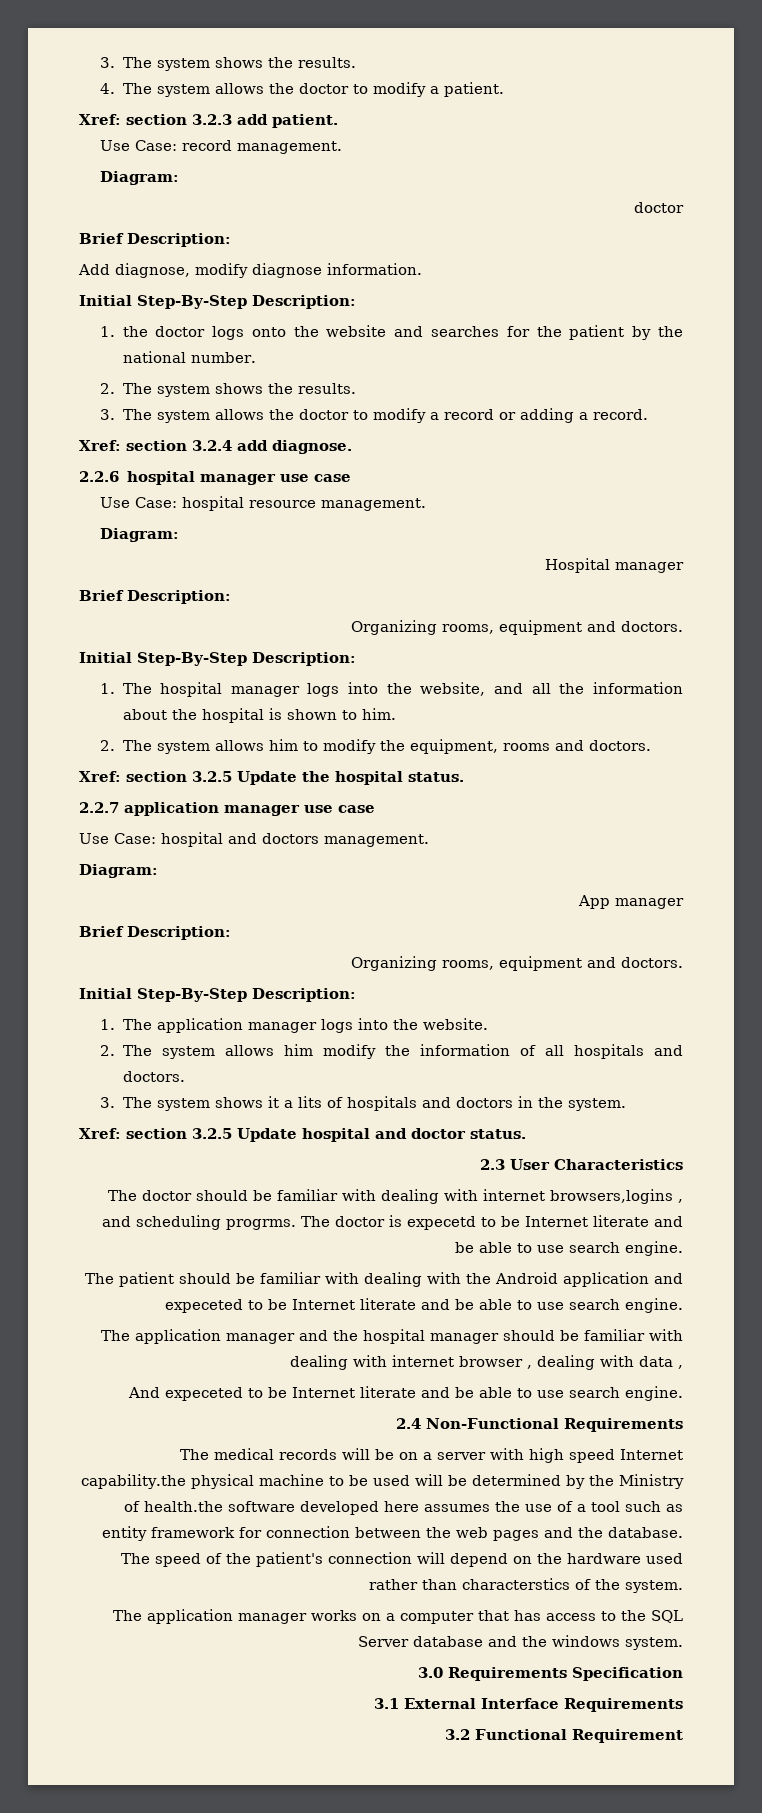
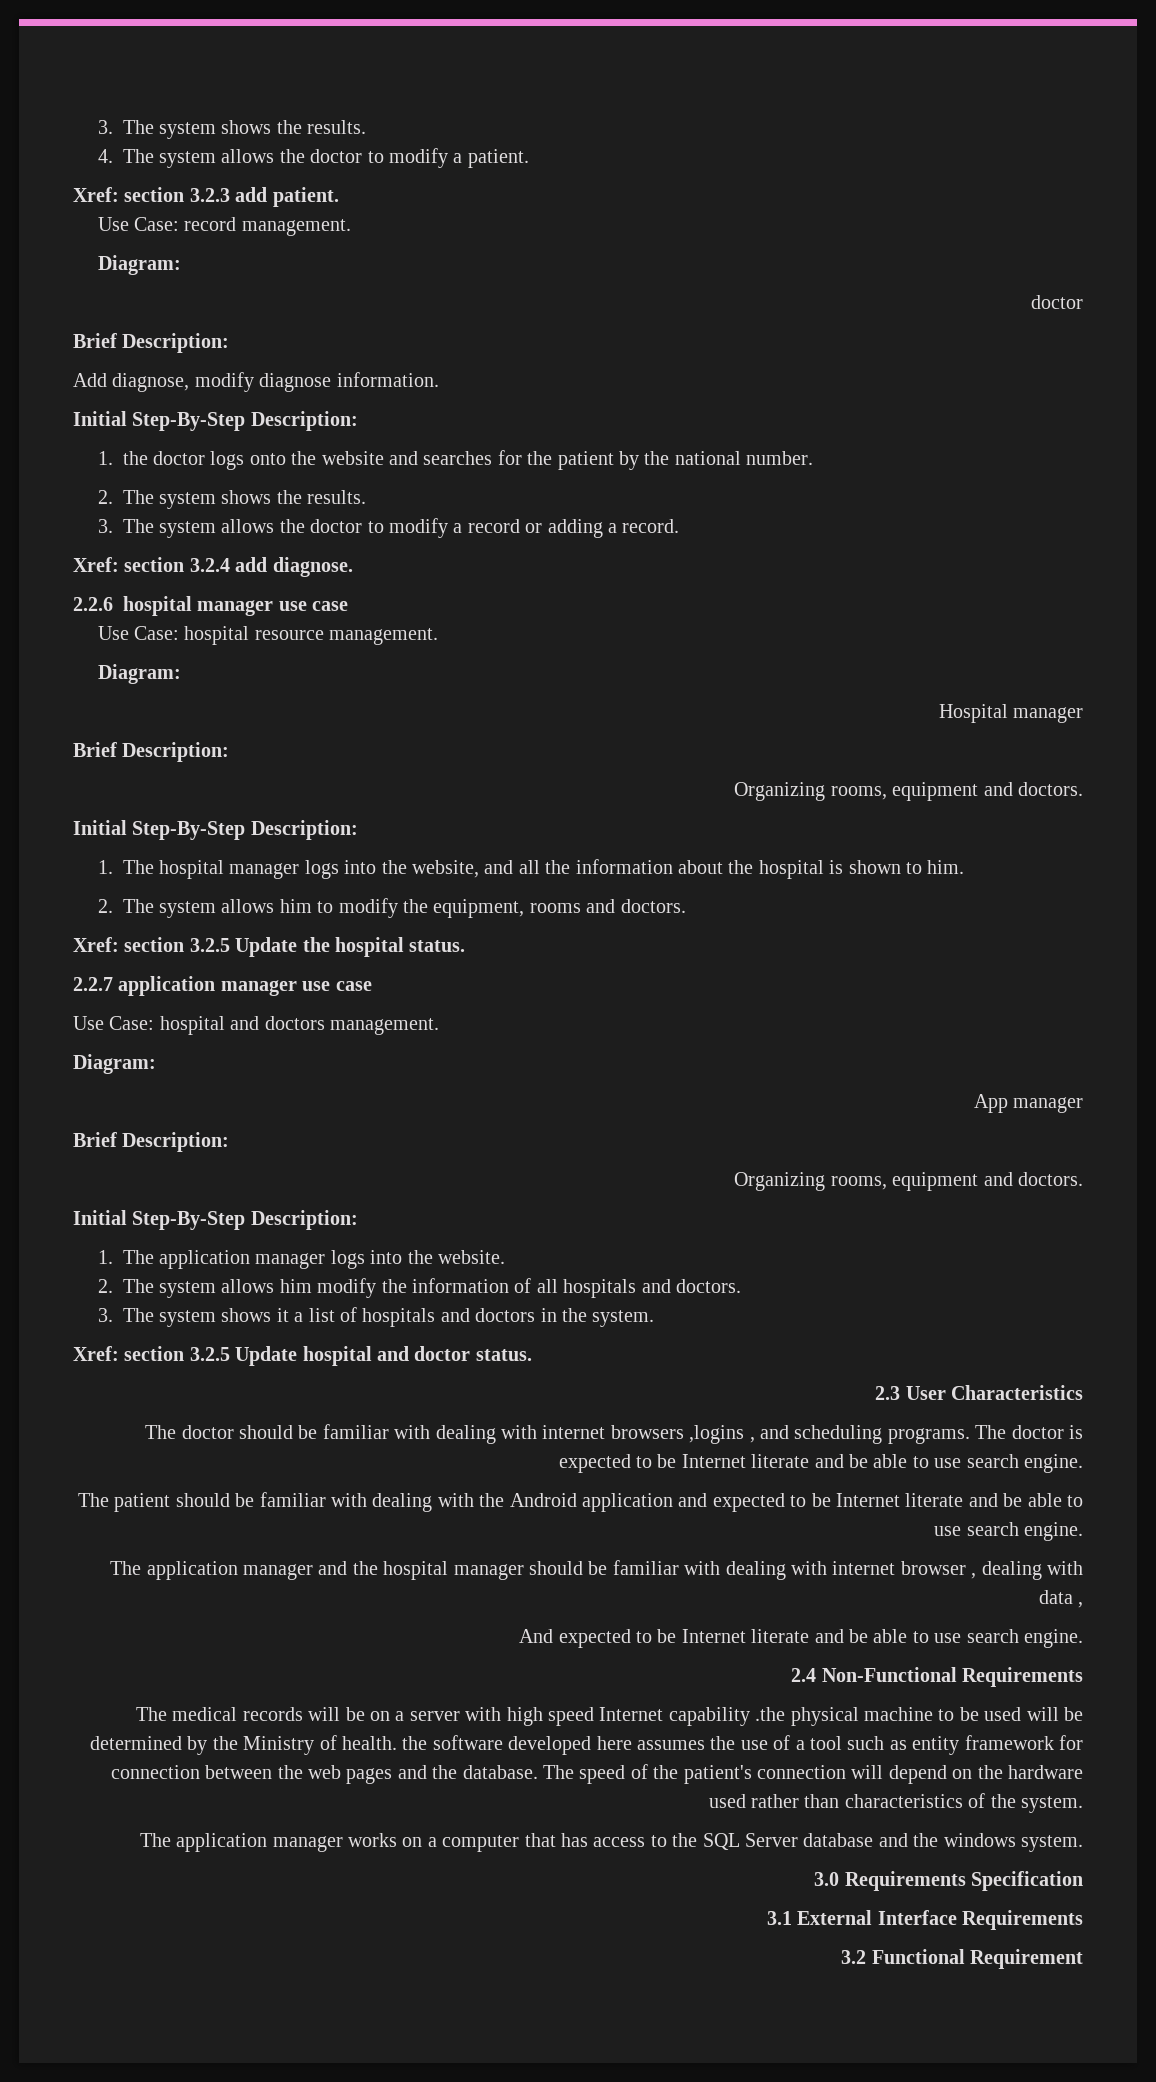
[297,1096,322,1108] lits -> [308,1308,335,1322] list
[550,1189,673,1204] browsers,logins -> [610,1425,745,1444] browsers ,logins
[226,1219,296,1230] progrms. -> [887,1428,970,1444] programs.
[407,1216,476,1230] expecetd -> [558,1454,631,1473] expected
[165,1299,243,1313] expeceted -> [712,1493,785,1512] expected
[165,1387,243,1401] expeceted -> [558,1629,631,1648] expected
[81,1474,187,1489] capability.the -> [668,1707,786,1726] capability .the
[144,1501,223,1512] health.the -> [342,1736,428,1750] health. the
[462,1578,570,1590] characterstics -> [844,1794,963,1808] characteristics

